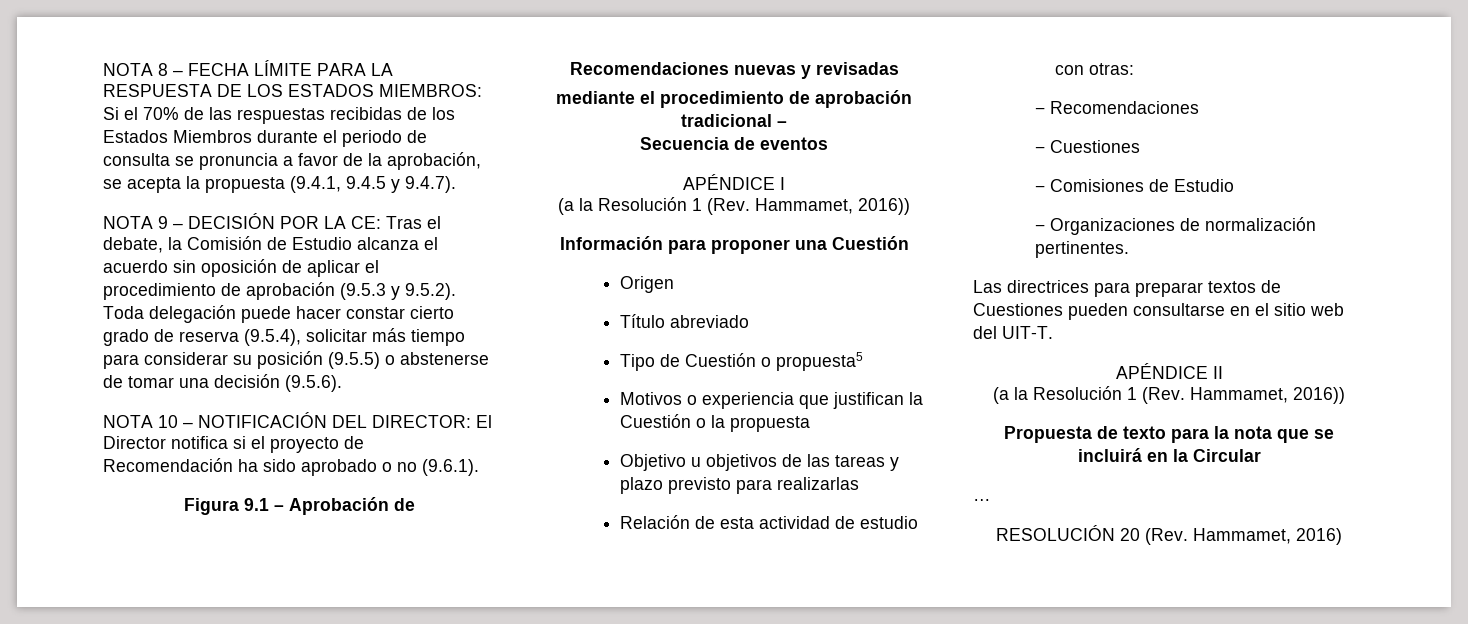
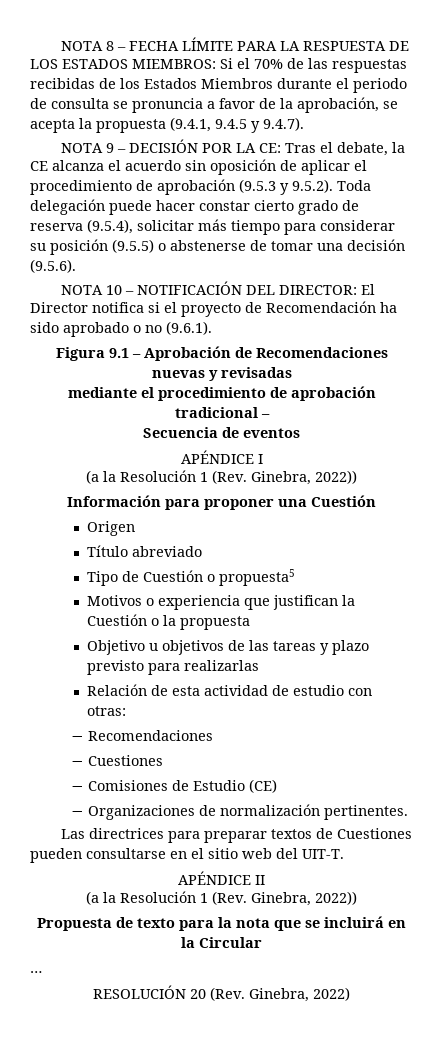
[187,236,352,250] Comisión de Estudio -> [30,161,48,171] CE
[755,198,910,215] Hammamet, 2016)) -> [251,470,357,485] Ginebra, 2022))
(1235, 185) none -> [249,779,278,793] (CE)
[1190,387,1345,404] Hammamet, 2016)) -> [251,891,357,906] Ginebra, 2022))
[1193,528,1342,545] Hammamet, 2016) -> [249,987,350,1002] Ginebra, 2022)

